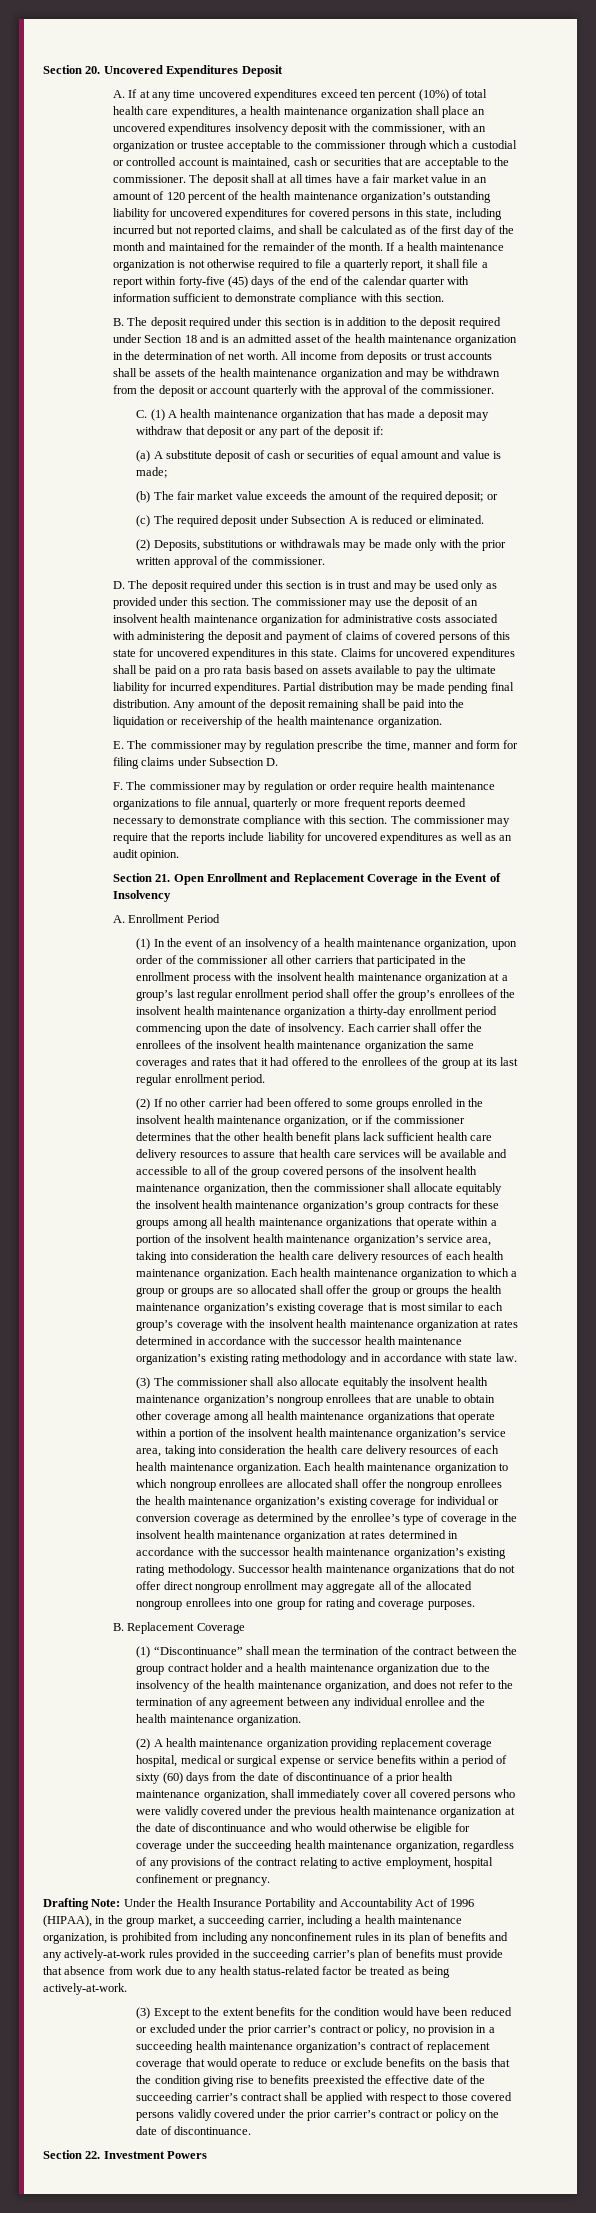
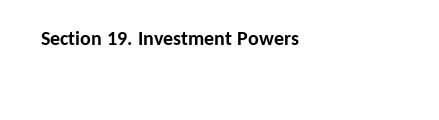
[43,65,283,77] [112,89,488,101] [112,106,486,118] [112,123,486,135] [112,140,517,152] [112,157,510,169] [112,174,487,186] [112,191,492,203] [112,208,502,220] [112,225,514,237] [112,242,505,251] [112,259,488,271] [112,276,470,288] [112,293,444,305] [112,317,501,329] [112,334,518,346] [112,351,493,363] [112,368,501,380] [112,385,495,397] [136,409,490,421] [136,426,383,438] [136,450,502,462] [136,467,168,478] [136,491,498,503] [136,515,485,527] [136,539,507,551] [136,556,325,568] [112,580,497,592] [112,597,479,609] [112,614,498,626] [112,631,511,643] [112,648,515,660] [112,665,496,677] [112,682,514,694] [112,699,465,711] [112,716,442,728] [112,740,519,752] [112,757,279,769] [112,781,495,793] [112,798,467,810] [112,815,511,827] [112,832,513,844] [112,849,180,861] [112,873,501,885] [112,890,171,902] [112,914,220,923] [136,938,517,950] [136,955,467,967] [136,972,508,984] [136,989,516,1001] [136,1006,497,1018] [136,1023,483,1035] [136,1040,475,1052] [136,1057,518,1069] [136,1074,266,1086] [136,1098,484,1110] [136,1115,465,1127] [136,1132,493,1144] [136,1149,508,1161] [136,1166,478,1178] [136,1183,502,1195] [136,1200,500,1212] [136,1217,497,1229] [136,1234,492,1246] [136,1251,505,1263] [136,1268,518,1280] [136,1285,503,1297] [136,1302,503,1314] [136,1319,518,1331] [136,1336,462,1345] [136,1353,517,1365] [136,1377,488,1389] [136,1394,496,1406] [136,1411,496,1423] [136,1428,506,1440] [136,1445,500,1457] [136,1462,508,1474] [136,1479,502,1491] [136,1496,500,1508] [136,1513,518,1525] [136,1530,458,1542] [136,1547,506,1559] [136,1564,516,1576] [136,1581,472,1593] [136,1598,475,1610] [112,1622,245,1634] [136,1646,518,1658] [136,1663,491,1675] [136,1680,514,1692] [136,1697,485,1709] [136,1714,302,1726] [136,1738,492,1750] [136,1755,508,1767] [136,1772,454,1784] [136,1789,516,1801] [136,1806,515,1818] [136,1823,471,1835] [136,1840,514,1852] [136,1857,494,1869] [136,1874,271,1886] [43,1898,475,1910] [43,1915,463,1927] [43,1932,508,1944] [43,1949,503,1961] [43,1966,450,1978] [43,1983,127,1995] [136,2007,512,2019] [136,2024,495,2036] [136,2041,490,2053] [136,2058,510,2070] [136,2075,486,2087] [136,2092,513,2104] [136,2109,500,2121] [136,2126,252,2135] [43,2150,101,2159] Section 20. Uncovered Expenditures Deposit // A. If at any time uncovered expenditures exceed ten percent (10%) of total health care expenditures, a health maintenance organization shall place an uncovered expenditures insolvency deposit with the commissioner, with an organization or trustee acceptable to the commissioner through which a custodial or controlled account is maintained, cash or securities that are acceptable to the commissioner. The deposit shall at all times have a fair market value in an amount of 120 percent of the health maintenance organization’s outstanding liability for uncovered expenditures for covered persons in this state, including incurred but not reported claims, and shall be calculated as of the first day of the month and maintained for the remainder of the month. If a health maintenance organization is not otherwise required to file a quarterly report, it shall file a report within forty-five (45) days of the end of the calendar quarter with information sufficient to demonstrate compliance with this section. // B. The deposit required under this section is in addition to the deposit required under Section 18 and is an admitted asset of the health maintenance organization in the determination of net worth. All income from deposits or trust accounts shall be assets of the health maintenance organization and may be withdrawn from the deposit or account quarterly with the approval of the commissioner. // C. (1) A health maintenance organization that has made a deposit may withdraw that deposit or any part of the deposit if: // (a) A substitute deposit of cash or securities of equal amount and value is made; // (b) The fair market value exceeds the amount of the required deposit; or // (c) The required deposit under Subsection A is reduced or eliminated. // (2) Deposits, substitutions or withdrawals may be made only with the prior written approval of the commissioner. // D. The deposit required under this section is in trust and may be used only as provided under this section. The commissioner may use the deposit of an insolvent health maintenance organization for administrative costs associated with administering the deposit and payment of claims of covered persons of this state for uncovered expenditures in this state. Claims for uncovered expenditures shall be paid on a pro rata basis based on assets available to pay the ultimate liability for incurred expenditures. Partial distribution may be made pending final distribution. Any amount of the deposit remaining shall be paid into the liquidation or receivership of the health maintenance organization. // E. The commissioner may by regulation prescribe the time, manner and form for filing claims under Subsection D. // F. The commissioner may by regulation or order require health maintenance organizations to file annual, quarterly or more frequent reports deemed necessary to demonstrate compliance with this section. The commissioner may require that the reports include liability for uncovered expenditures as well as an audit opinion. // Section 21. Open Enrollment and Replacement Coverage in the Event of Insolvency // A. Enrollment Period // (1) In the event of an insolvency of a health maintenance organization, upon order of the commissioner all other carriers that participated in the enrollment process with the insolvent health maintenance organization at a group’s last regular enrollment period shall offer the group’s enrollees of the insolvent health maintenance organization a thirty-day enrollment period commencing upon the date of insolvency. Each carrier shall offer the enrollees of the insolvent health maintenance organization the same coverages and rates that it had offered to the enrollees of the group at its last regular enrollment period. // (2) If no other carrier had been offered to some groups enrolled in the insolvent health maintenance organization, or if the commissioner determines that the other health benefit plans lack sufficient health care delivery resources to assure that health care services will be available and accessible to all of the group covered persons of the insolvent health maintenance organization, then the commissioner shall allocate equitably the insolvent health maintenance organization’s group contracts for these groups among all health maintenance organizations that operate within a portion of the insolvent health maintenance organization’s service area, taking into consideration the health care delivery resources of each health maintenance organization. Each health maintenance organization to which a group or groups are so allocated shall offer the group or groups the health maintenance organization’s existing coverage that is most similar to each group’s coverage with the insolvent health maintenance organization at rates determined in accordance with the successor health maintenance organization’s existing rating methodology and in accordance with state law. // (3) The commissioner shall also allocate equitably the insolvent health maintenance organization’s nongroup enrollees that are unable to obtain other coverage among all health maintenance organizations that operate within a portion of the insolvent health maintenance organization’s service area, taking into consideration the health care delivery resources of each health maintenance organization. Each health maintenance organization to which nongroup enrollees are allocated shall offer the nongroup enrollees the health maintenance organization’s existing coverage for individual or conversion coverage as determined by the enrollee’s type of coverage in the insolvent health maintenance organization at rates determined in accordance with the successor health maintenance organization’s existing rating methodology. Successor health maintenance organizations that do not offer direct nongroup enrollment may aggregate all of the allocated nongroup enrollees into one group for rating and coverage purposes. // B. Replacement Coverage // (1) “Discontinuance” shall mean the termination of the contract between the group contract holder and a health maintenance organization due to the insolvency of the health maintenance organization, and does not refer to the termination of any agreement between any individual enrollee and the health maintenance organization. // (2) A health maintenance organization providing replacement coverage hospital, medical or surgical expense or service benefits within a period of sixty (60) days from the date of discontinuance of a prior health maintenance organization, shall immediately cover all covered persons who were validly covered under the previous health maintenance organization at the date of discontinuance and who would otherwise be eligible for coverage under the succeeding health maintenance organization, regardless of any provisions of the contract relating to active employment, hospital confinement or pregnancy. // Drafting Note: Under the Health Insurance Portability and Accountability Act of 1996 (HIPAA), in the group market, a succeeding carrier, including a health maintenance organization, is prohibited from including any nonconfinement rules in its plan of benefits and any actively-at-work rules provided in the succeeding carrier’s plan of benefits must provide that absence from work due to any health status-related factor be treated as being actively-at-work. // (3) Except to the extent benefits for the condition would have been reduced or excluded under the prior carrier’s contract or policy, no provision in a succeeding health maintenance organization’s contract of replacement coverage that would operate to reduce or exclude benefits on the basis that the condition giving rise to benefits preexisted the effective date of the succeeding carrier’s contract shall be applied with respect to those covered persons validly covered under the prior carrier’s contract or policy on the date of discontinuance. // Section 22. -> [41,31,133,45] Section 19.

